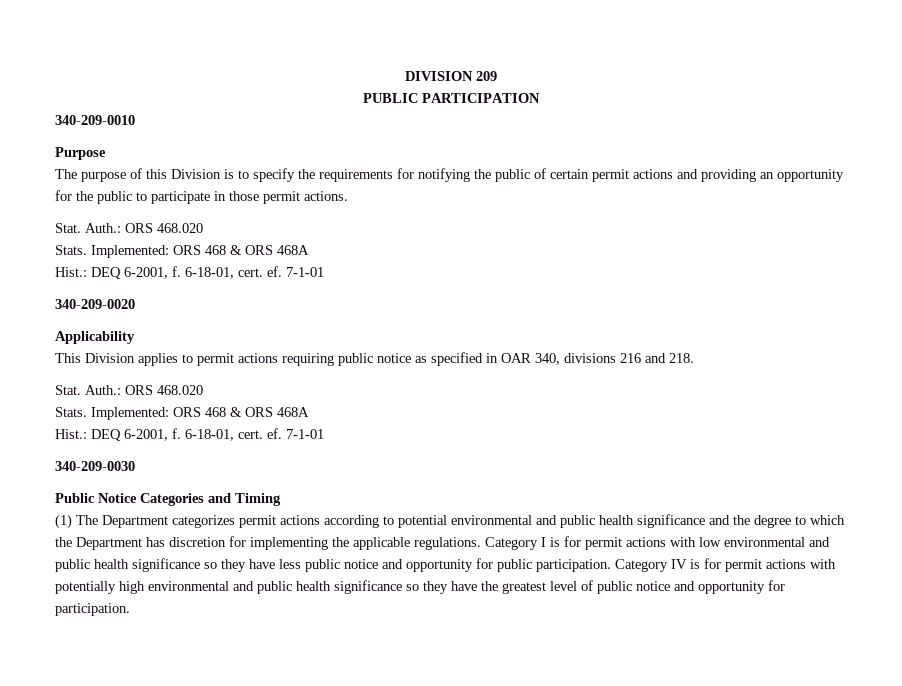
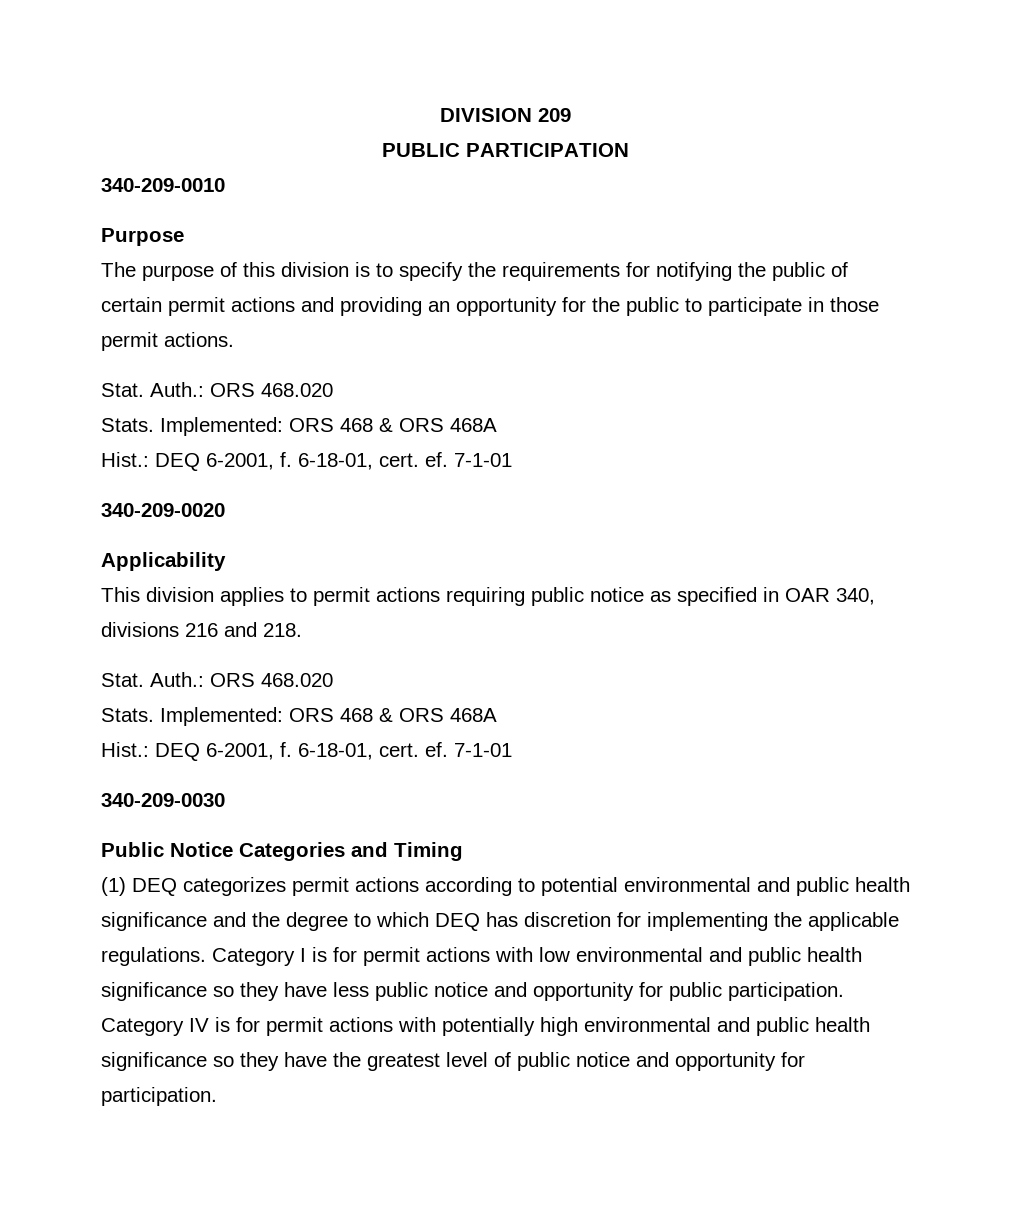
[171,169,221,179] Division -> [281,262,349,277] division
[85,353,135,363] Division -> [146,587,214,602] division
[76,515,168,528] The Department -> [132,878,177,896] DEQ
[55,537,142,550] the Department -> [435,913,480,931] DEQ

